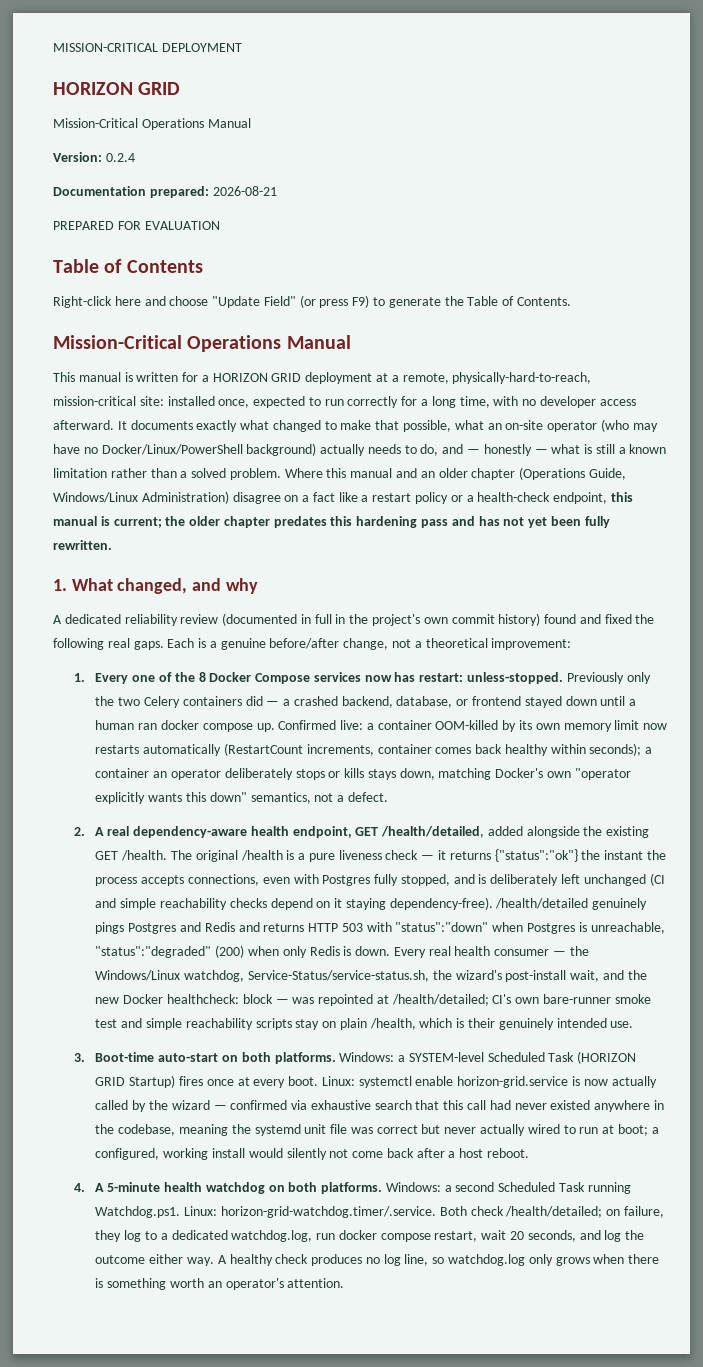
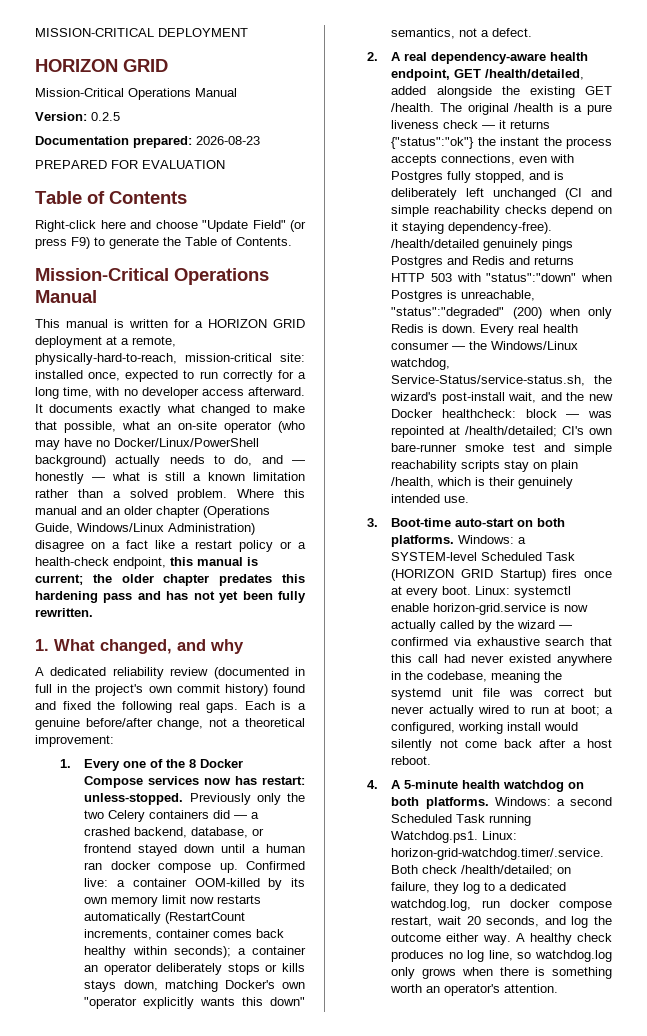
[105,153,135,162] 0.2.4 -> [91,112,120,121] 0.2.5
[212,186,277,196] 2026-08-21 -> [196,136,260,145] 2026-08-23

